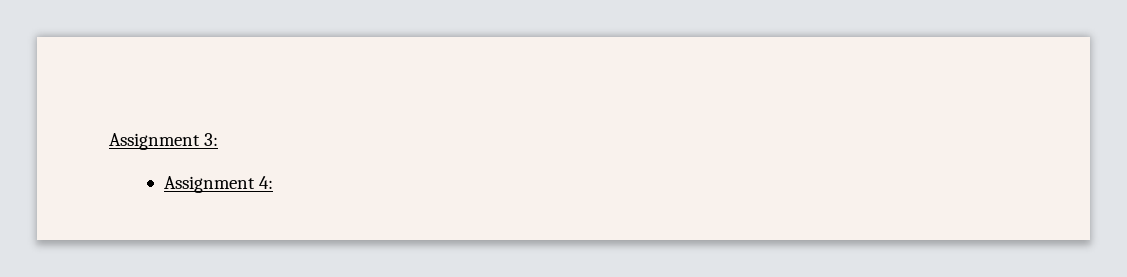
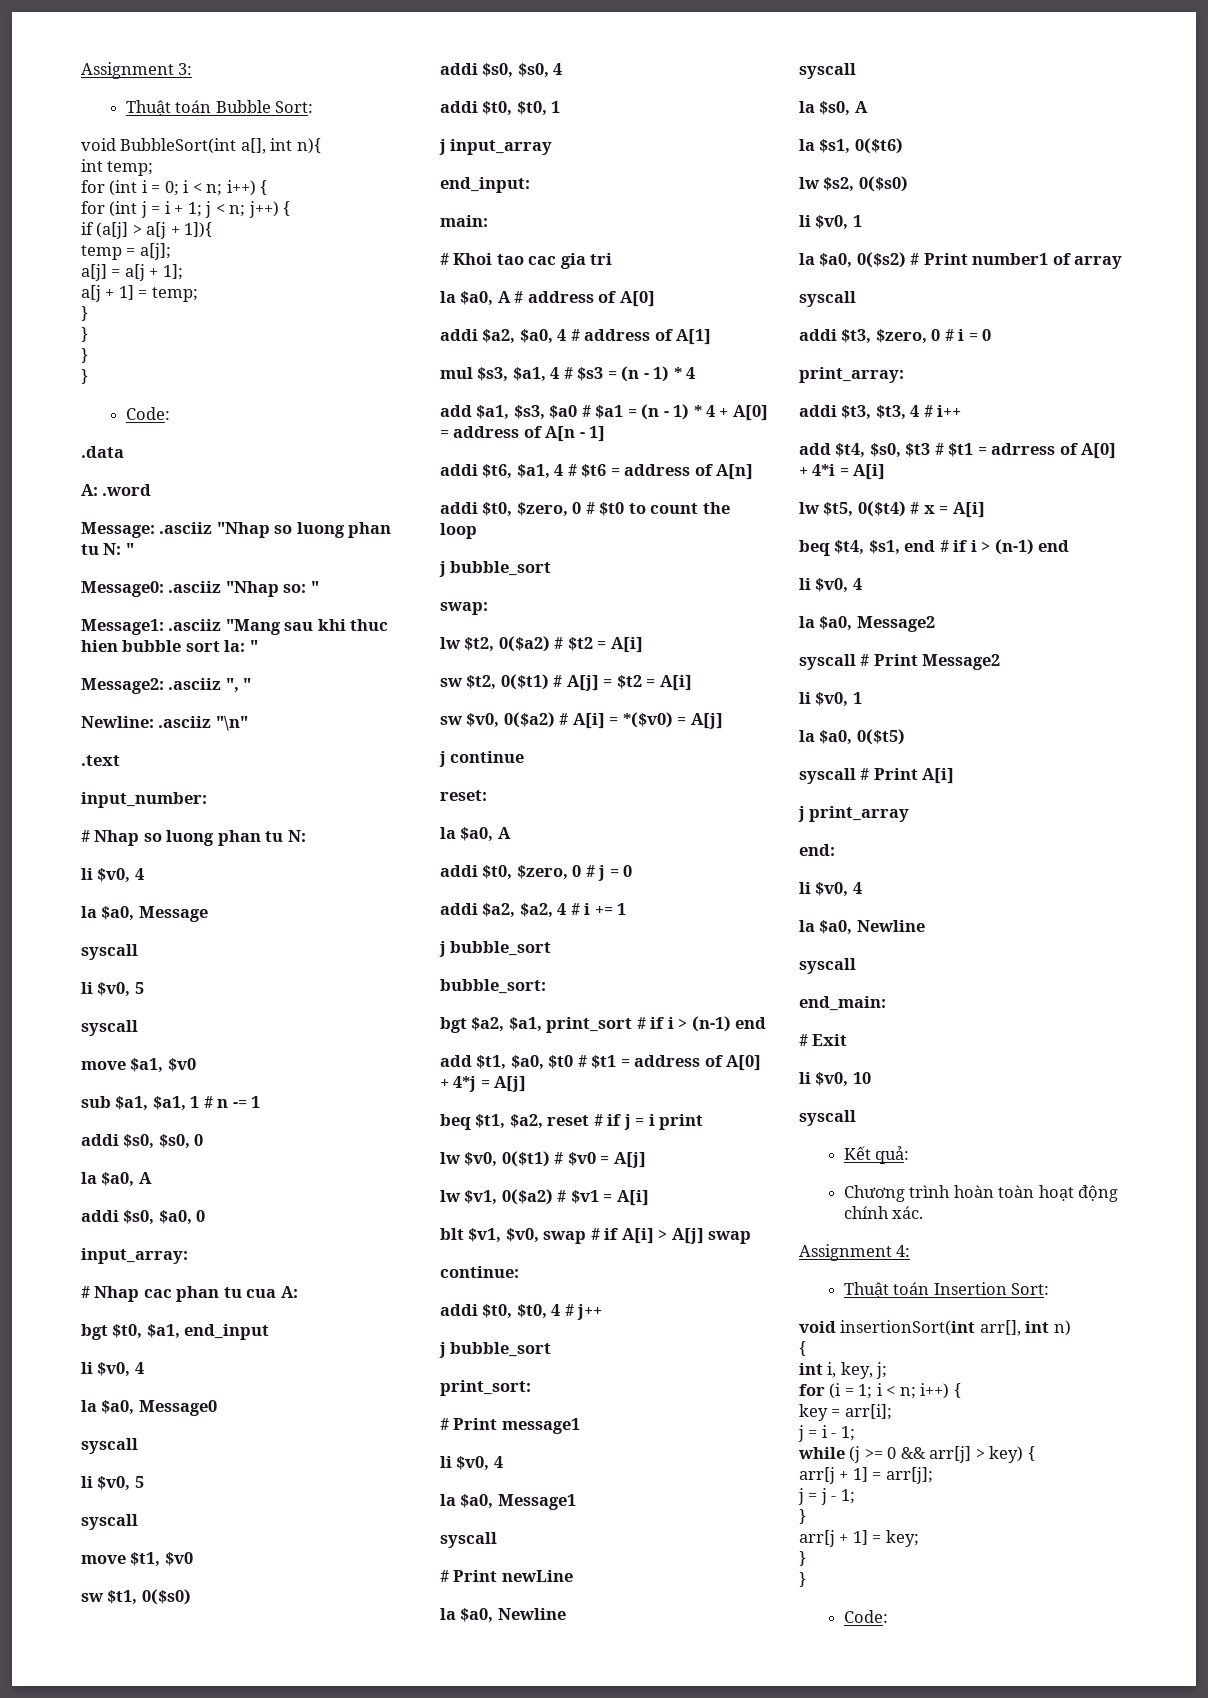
[164,176,274,193] Assignment 4: -> [126,100,314,116] [81,138,321,154] [81,159,154,176] [81,180,268,196] [81,201,291,218] [81,222,213,239] [81,243,171,260] [81,264,183,281] [81,285,198,302] [81,306,88,321] [81,327,88,342] [81,348,88,363] [81,369,88,384] [126,407,171,420] [81,446,124,458] [81,484,152,496] [81,522,392,538] [81,543,134,555] [81,581,319,597] [81,619,389,635] [81,640,258,652] [81,678,252,694] [81,716,248,731] [81,755,120,766] [81,792,207,808] [81,830,306,846] [81,868,144,883] [81,906,208,922] [81,944,138,960] [81,982,144,997] [81,1020,138,1036] [81,1058,196,1073] [81,1096,261,1111] [81,1134,204,1149] [81,1172,152,1187] [81,1210,206,1225] [81,1248,188,1264] [81,1286,298,1302] [81,1324,270,1340] [81,1362,144,1377] [81,1400,217,1416] [81,1438,138,1454] [81,1476,144,1491] [81,1514,138,1530] [81,1552,193,1567] [81,1589,191,1605] [440,63,563,78] [440,101,561,116] [439,139,553,155] [440,177,530,193] [440,215,488,227] [440,253,613,269] [440,291,655,307] [440,329,712,345] [440,366,696,382] [440,404,768,421] [440,426,606,442] [440,464,754,480] [440,502,730,517] [440,523,477,539] [439,561,552,577] [440,602,488,615] [440,636,643,653] [440,674,692,691] [440,712,723,729] [439,751,525,767] [440,790,487,801] [440,827,511,842] [440,865,633,881] [440,903,627,918] [439,941,552,957] [440,979,546,994] [440,1016,767,1033] [440,1055,762,1071] [440,1076,527,1092] [440,1114,704,1130] [440,1151,646,1168] [440,1189,649,1206] [440,1228,752,1244] [440,1266,519,1278] [440,1304,603,1320] [439,1342,552,1358] [440,1380,531,1396] [440,1418,580,1434] [440,1456,503,1471] [440,1494,576,1510] [440,1532,497,1548] [440,1570,573,1582] [440,1608,566,1623] [799,63,856,79] [799,101,868,116] [799,138,903,154] [799,176,908,192] [799,215,862,230] [799,252,1123,269] [799,291,856,307] [799,329,992,344] [799,367,904,383] [799,405,962,420] [799,443,1117,459] [799,464,886,480] [799,501,985,518] [799,539,1070,556] [799,578,862,593] [799,616,935,632] [799,654,1001,670] [799,692,862,707] [799,729,905,745] [799,768,955,784] [798,806,910,822] [799,844,835,856] [799,882,862,897] [799,920,925,935] [799,958,856,974] [799,996,886,1011] [799,1034,848,1046] [799,1072,871,1087] [799,1110,856,1126] [844,1146,910,1164] [844,1185,1119,1202] [844,1206,924,1219] [799,1244,911,1261] [844,1282,1050,1298] [799,1320,1071,1336] [799,1341,806,1356] [799,1362,888,1379] [799,1383,961,1399] [799,1404,892,1421] [798,1425,855,1442] [798,1446,1035,1463] [799,1467,933,1484] [798,1488,855,1505] [799,1509,806,1524] [799,1530,919,1547] [799,1551,806,1566] [799,1572,806,1587] [844,1610,889,1623] Thuật toán Bubble Sort: // void BubbleSort(int a[], int n){ // int temp; // for (int i = 0; i < n; i++) { // for (int j = i + 1; j < n; j++) { // if (a[j] > a[j + 1]){ // temp = a[j]; // a[j] = a[j + 1]; // a[j + 1] = temp; // } // } // } // } // Code: // .data // A: .word // Message: .asciiz "Nhap so luong phan tu N: " // Message0: .asciiz "Nhap so: " // Message1: .asciiz "Mang sau khi thuc hien bubble sort la: " // Message2: .asciiz ", " // Newline: .asciiz "\n" // .text // input_number: // # Nhap so luong phan tu N: // li $v0, 4 // la $a0, Message // syscall // li $v0, 5 // syscall // move $a1, $v0 // sub $a1, $a1, 1 # n -= 1 // addi $s0, $s0, 0 // la $a0, A // addi $s0, $a0, 0 // input_array: // # Nhap cac phan tu cua A: // bgt $t0, $a1, end_input // li $v0, 4 // la $a0, Message0 // syscall // li $v0, 5 // syscall // move $t1, $v0 // sw $t1, 0($s0) // addi $s0, $s0, 4 // addi $t0, $t0, 1 // j input_array // end_input: // main: // # Khoi tao cac gia tri // la $a0, A # address of A[0] // addi $a2, $a0, 4 # address of A[1] // mul $s3, $a1, 4 # $s3 = (n - 1) * 4 // add $a1, $s3, $a0 # $a1 = (n - 1) * 4 + A[0] = address of A[n - 1] // addi $t6, $a1, 4 # $t6 = address of A[n] // addi $t0, $zero, 0 # $t0 to count the loop // j bubble_sort // swap: // lw $t2, 0($a2) # $t2 = A[i] // sw $t2, 0($t1) # A[j] = $t2 = A[i] // sw $v0, 0($a2) # A[i] = *($v0) = A[j] // j continue // reset: // la $a0, A // addi $t0, $zero, 0 # j = 0 // addi $a2, $a2, 4 # i += 1 // j bubble_sort // bubble_sort: // bgt $a2, $a1, print_sort # if i > (n-1) end // add $t1, $a0, $t0 # $t1 = address of A[0] + 4*j = A[j] // beq $t1, $a2, reset # if j = i print // lw $v0, 0($t1) # $v0 = A[j] // lw $v1, 0($a2) # $v1 = A[i] // blt $v1, $v0, swap # if A[i] > A[j] swap // continue: // addi $t0, $t0, 4 # j++ // j bubble_sort // print_sort: // # Print message1 // li $v0, 4 // la $a0, Message1 // syscall // # Print newLine // la $a0, Newline // syscall // la $s0, A // la $s1, 0($t6) // lw $s2, 0($s0) // li $v0, 1 // la $a0, 0($s2) # Print number1 of array // syscall // addi $t3, $zero, 0 # i = 0 // print_array: // addi $t3, $t3, 4 # i++ // add $t4, $s0, $t3 # $t1 = adrress of A[0] + 4*i = A[i] // lw $t5, 0($t4) # x = A[i] // beq $t4, $s1, end # if i > (n-1) end // li $v0, 4 // la $a0, Message2 // syscall # Print Message2 // li $v0, 1 // la $a0, 0($t5) // syscall # Print A[i] // j print_array // end: // li $v0, 4 // la $a0, Newline // syscall // end_main: // # Exit // li $v0, 10 // syscall // Kết quả: // Chương trình hoàn toàn hoạt động chính xác. // Assignment 4: // Thuật toán Insertion Sort: // void insertionSort(int arr[], int n) // { // int i, key, j; // for (i = 1; i < n; i++) { // key = arr[i]; // j = i - 1; // while (j >= 0 && arr[j] > key) { // arr[j + 1] = arr[j]; // j = j - 1; // } // arr[j + 1] = key; // } // } // Code:

